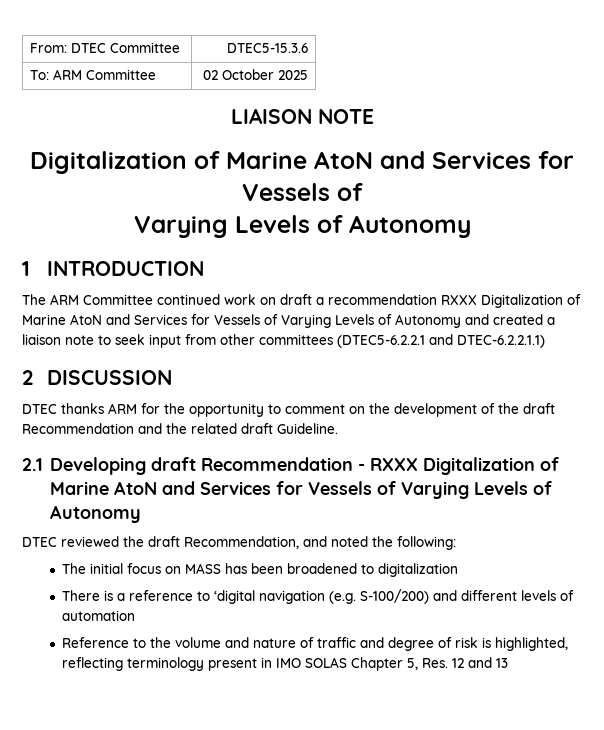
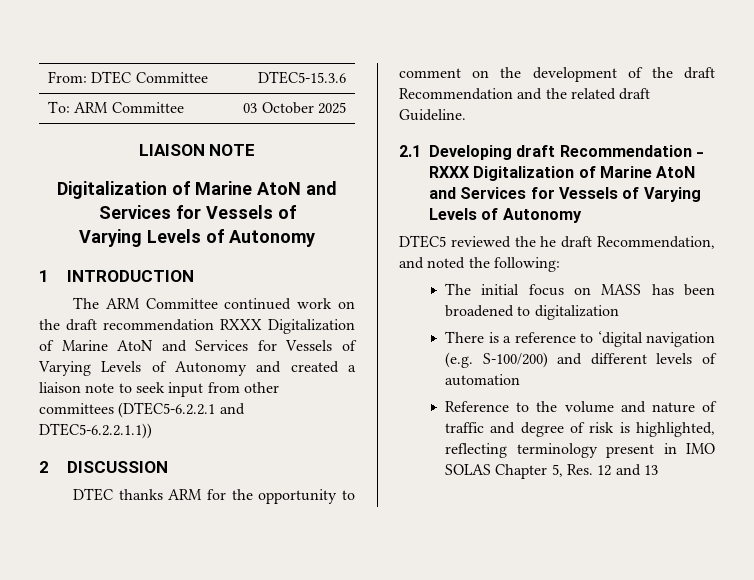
[202,70,218,80] 02 -> [243,103,258,113] 03
[280,294,324,305] draft a -> [39,319,97,331] the draft
[457,335,545,348] DTEC-6.2.2.1.1) -> [39,423,152,439] DTEC5-6.2.2.1.1))
[22,537,57,547] DTEC -> [399,235,446,248] DTEC5
(144, 541) none -> [540,236,557,247] he

